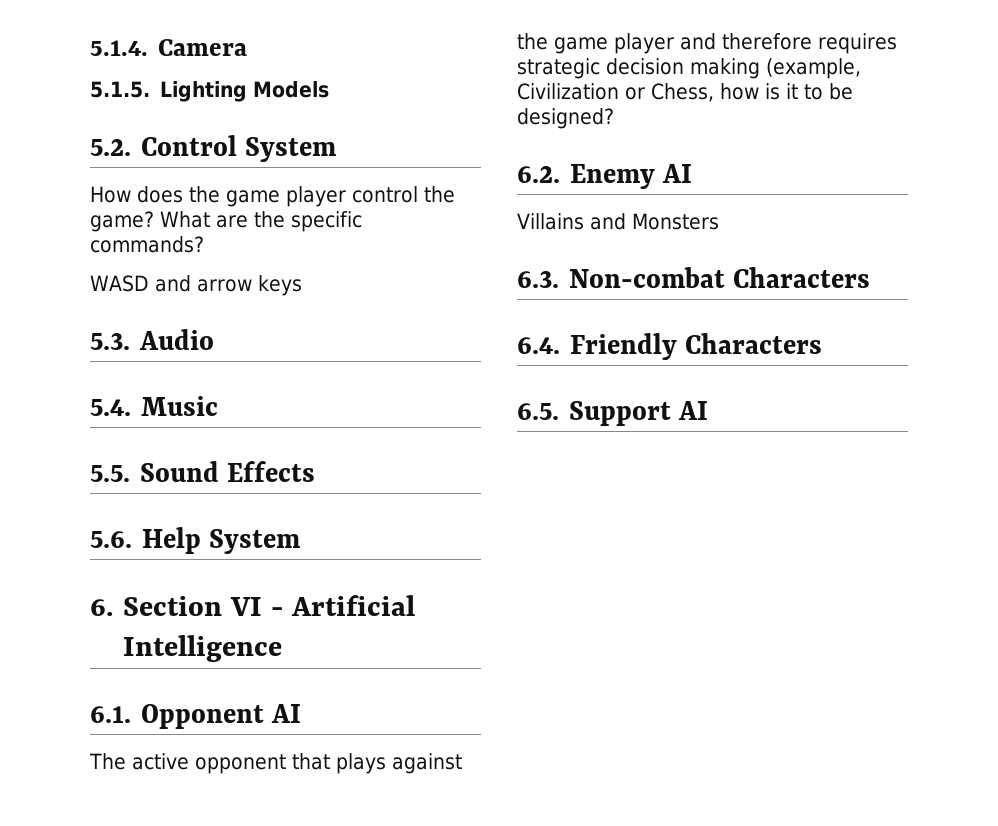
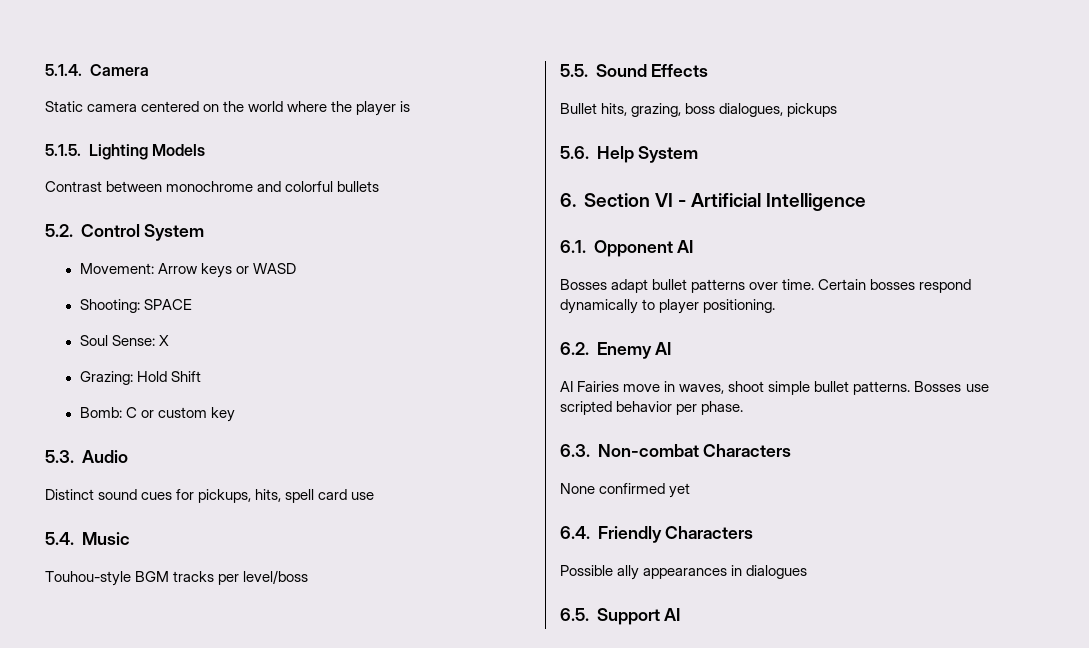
[90,81,330,102] [90,135,337,162] [90,186,455,207] [90,211,362,232] [90,236,204,253] [90,275,302,296] [90,329,215,350] [90,396,219,416] [90,461,316,482] 5.1.5. Lighting Models // 5.2. Control System // How does the game player control the game? What are the specific commands? // WASD and arrow keys // 5.3. Audio // 5.4. Music // 5.5. Sound Effects -> [45,101,411,116] [45,144,205,160] [45,181,380,192] [45,224,205,241] [79,263,296,278] [79,299,192,313] [79,335,169,346] [79,371,201,385] [79,407,235,422] [45,450,128,463] [45,489,375,503] [45,532,130,545] [45,570,309,586] [560,64,709,77] [560,103,838,117] Static camera centered on the world where the player is // 5.1.5. Lighting Models // Contrast between monochrome and colorful bullets // 5.2. Control System // Movement: Arrow keys or WASD // Shooting: SPACE // Soul Sense: X // Grazing: Hold Shift // Bomb: C or custom key // 5.3. Audio // Distinct sound cues for pickups, hits, spell card use // 5.4. Music // Touhou-style BGM tracks per level/boss // 5.5. Sound Effects // Bullet hits, grazing, boss dialogues, pickups
[89,753,462,774] [517,33,897,54] [517,58,861,79] [517,83,853,102] [517,108,614,129] [517,164,693,189] [517,213,719,230] The active opponent that plays against the game player and therefore requires strategic decision making (example, Civilization or Chess, how is it to be designed? // 6.2. Enemy AI // Villains and Monsters -> [560,279,972,293] [560,299,776,314] [560,342,672,359] [560,381,989,395] [560,401,744,415] Bosses adapt bullet patterns over time. Certain bosses respond dynamically to player positioning. // 6.2. Enemy AI // AI Fairies move in waves, shoot simple bullet patterns. Bosses use scripted behavior per phase.
(871, 277) none -> [560,483,691,498] // None confirmed yet
(823, 343) none -> [560,565,808,580] // Possible ally appearances in dialogues

